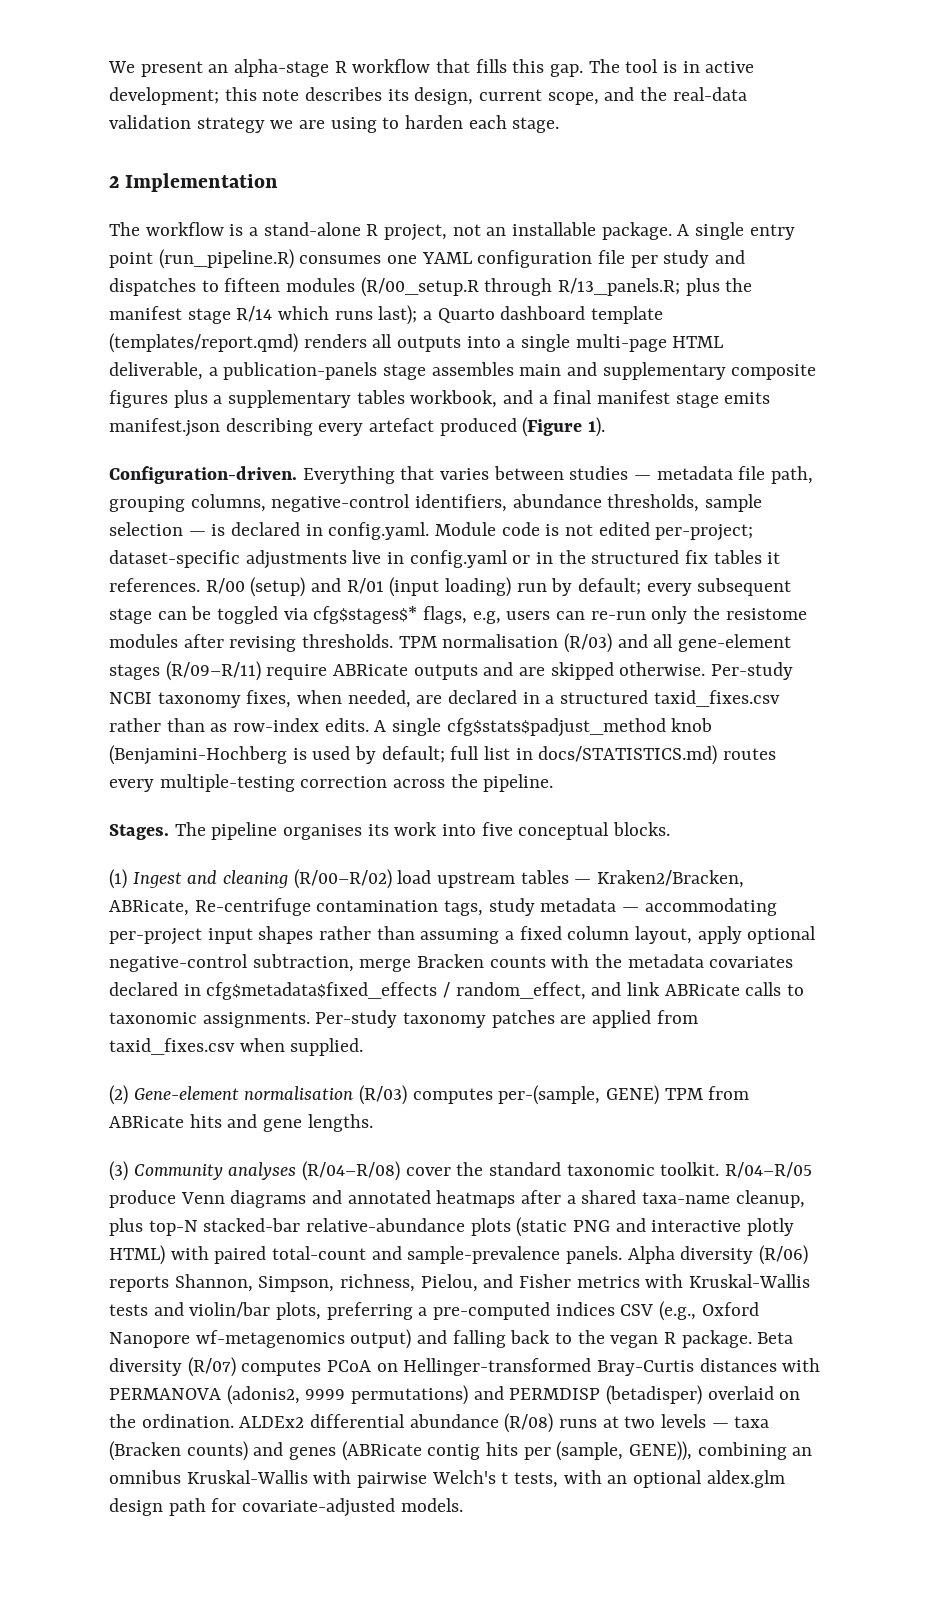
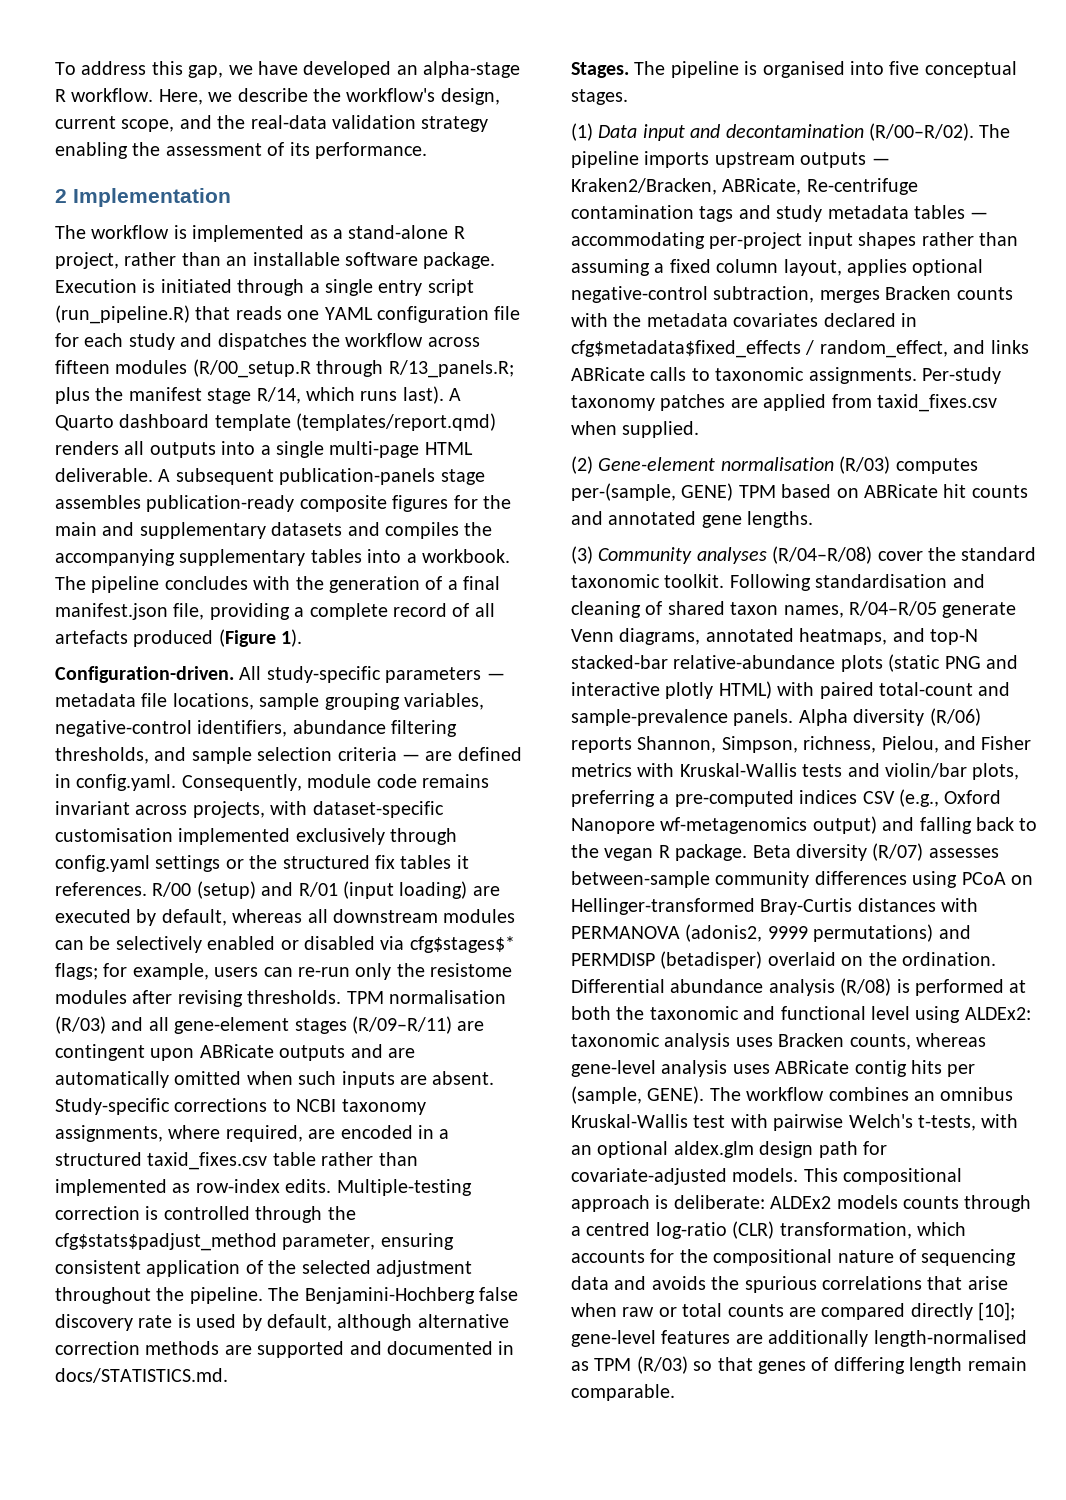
[108,59,755,77] [109,87,409,105] We present an alpha-stage R workflow that fills this gap. The tool is in active development; this note describes its -> [55,61,521,78] [55,88,436,105] To address this gap, we have developed an alpha-stage R workflow. Here, we describe the workflow's
[270,115,560,133] we are using to harden each stage. -> [55,142,427,159] enabling the assessment of its performance.
(244, 230) none -> [192,225,328,242] implemented as
[452,222,795,240] [109,249,382,269] not an installable package. A single entry point (run_pipeline.R) consumes -> [124,252,496,269] [55,279,474,296] [55,305,282,324] rather than an installable software package. Execution is initiated through a single entry script (run_pipeline.R) that reads
[630,255,658,268] per -> [55,333,124,347] for each
[201,280,219,292] to -> [312,333,480,347] the workflow across
[236,306,273,322] R/14 -> [256,387,301,404] R/14,
[378,305,433,325] last); a -> [402,386,462,404] last). A
[109,362,817,380] [109,390,771,408] [109,417,606,437] [109,466,814,484] [109,494,763,512] [109,522,754,541] [109,550,554,569] deliverable, a publication-panels stage assembles main and supplementary composite figures plus a supplementary tables workbook, and a final manifest stage emits manifest.json describing every artefact produced (Figure 1). // Configuration-driven. Everything that varies between studies — metadata file path, grouping columns, negative-control identifiers, abundance thresholds, sample selection — is declared in config.yaml. Module code is not edited per-project; dataset-specific adjustments live in config.yaml or in -> [55,468,485,485] [55,495,511,512] [55,522,493,539] [55,549,510,566] [55,576,501,593] [55,603,495,620] [55,629,303,647] [55,666,505,683] [55,693,484,710] [55,720,458,737] [55,747,522,764] [55,774,489,791] [55,801,444,818] [55,828,458,845] [55,855,244,872] deliverable. A subsequent publication-panels stage assembles publication-ready composite figures for the main and supplementary datasets and compiles the accompanying supplementary tables into a workbook. The pipeline concludes with the generation of a final manifest.json file, providing a complete record of all artefacts produced (Figure 1). // Configuration-driven. All study-specific parameters — metadata file locations, sample grouping variables, negative-control identifiers, abundance filtering thresholds, and sample selection criteria — are defined in config.yaml. Consequently, module code remains invariant across projects, with dataset-specific customisation implemented exclusively through config.yaml settings or
[516,578,792,596] [109,606,501,624] run by default; every subsequent stage can be toggled via cfg$stages$* flags, e.g, -> [472,886,500,896] [55,909,516,926] [55,936,515,953] [55,963,209,980] are executed by default, whereas all downstream modules can be selectively enabled or disabled via cfg$stages$* flags; for example,
[266,664,328,680] require -> [457,1021,485,1031] [55,1044,195,1061] are contingent upon
[550,662,794,680] [109,690,518,708] skipped otherwise. Per-study NCBI taxonomy fixes, when needed, are declared -> [55,1071,495,1088] [55,1098,426,1115] [55,1125,413,1142] automatically omitted when such inputs are absent. Study-specific corrections to NCBI taxonomy assignments, where required, are encoded
[109,718,205,732] rather than -> [272,1152,418,1166] [55,1179,167,1196] table rather than implemented
[374,718,713,737] [109,745,777,765] [109,774,554,792] A single cfg$stats$padjust_method knob (Benjamini-Hochberg is used by default; full list in docs/STATISTICS.md) routes every multiple-testing correction across the pipeline. -> [336,1179,472,1196] [55,1206,356,1223] [55,1233,454,1251] [55,1260,472,1277] [55,1287,518,1304] [55,1314,509,1331] [55,1341,515,1358] [55,1368,228,1383] Multiple-testing correction is controlled through the cfg$stats$padjust_method parameter, ensuring consistent application of the selected adjustment throughout the pipeline. The Benjamini-Hochberg false discovery rate is used by default, although alternative correction methods are supported and documented in docs/STATISTICS.md.
[283,822,438,840] organises its work -> [744,61,845,78] is organised
[613,822,671,836] blocks. -> [571,89,628,105] stages.
[132,869,569,889] Ingest and cleaning (R/00–R/02) load upstream tables -> [598,123,1011,141] [571,151,867,168] Data input and decontamination (R/00–R/02). The pipeline imports upstream outputs
[444,900,484,916] tags, -> [699,205,771,222] tags and
(617, 905) none -> [914,205,965,219] tables
[697,926,742,944] apply -> [847,259,907,276] applies
[359,959,412,972] merge -> [819,290,880,303] merges
[627,982,661,996] link -> [990,340,1029,354] links
[708,1086,750,1100] [109,1114,258,1128] from ABRicate hits and -> [781,484,1028,498] [571,511,697,525] based on ABRicate hit counts and annotated
[725,1162,813,1178] [109,1190,805,1208] [109,1218,143,1236] R/04–R/05 produce Venn diagrams and annotated heatmaps after a shared taxa-name cleanup, plus -> [729,574,985,591] [571,601,1017,618] [571,628,925,645] Following standardisation and cleaning of shared taxon names, R/04–R/05 generate Venn diagrams, annotated heatmaps, and
[241,1360,322,1376] computes -> [928,848,999,858] [571,871,958,888] assesses between-sample community differences using
[239,1413,770,1433] [109,1441,787,1461] ALDEx2 differential abundance (R/08) runs at two levels — taxa (Bracken counts) and genes (ABRicate contig hits per (sample, GENE)), combining -> [571,978,1027,996] [571,1006,1031,1023] [571,1033,986,1050] [571,1060,976,1077] [571,1086,909,1104] Differential abundance analysis (R/08) is performed at both the taxonomic and functional level using ALDEx2: taxonomic analysis uses Bracken counts, whereas gene-level analysis uses ABRicate contig hits per (sample, GENE). The workflow combines
(308, 1477) none -> [693,1115,726,1128] test
[501,1472,559,1488] t tests, -> [918,1115,976,1131] t-tests,
(463, 1505) none -> [803,1168,963,1185] [571,1195,1032,1212] [571,1221,966,1239] [571,1249,1017,1266] [571,1276,1008,1293] [571,1302,1016,1321] [571,1330,1027,1347] [571,1356,1027,1374] [571,1384,675,1401] This compositional approach is deliberate: ALDEx2 models counts through a centred log-ratio (CLR) transformation, which accounts for the compositional nature of sequencing data and avoids the spurious correlations that arise when raw or total counts are compared directly [10]; gene-level features are additionally length-normalised as TPM (R/03) so that genes of differing length remain comparable.

